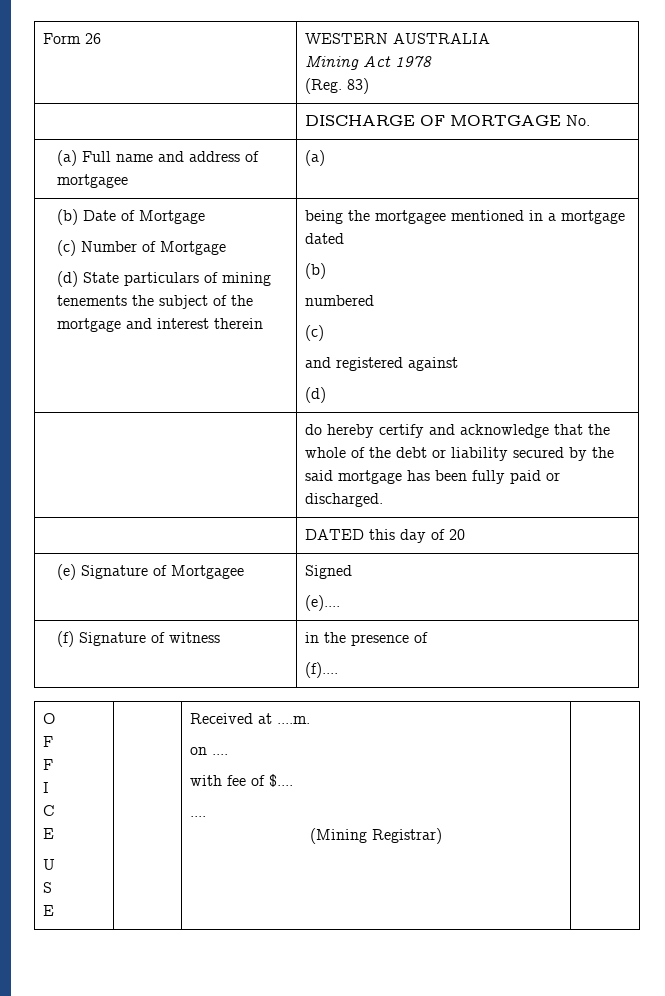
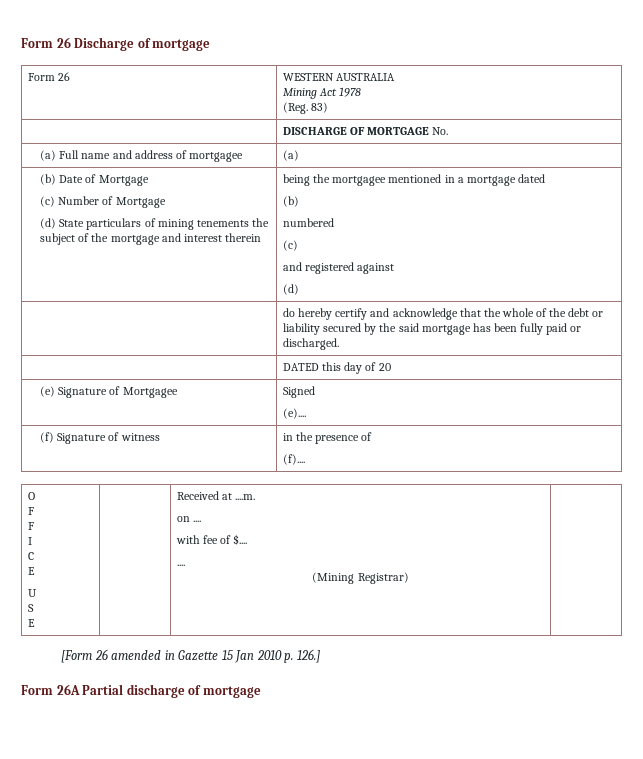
[42,33,101,44] Form 26 -> [21,37,211,51] [28,72,71,81] Form 26 Discharge of mortgage // Form 26
(442, 836) none -> [61,649,320,663] [21,684,261,698] // [Form 26 amended in Gazette 15 Jan 2010 p. 126.] // Form 26A Partial discharge of mortgage

